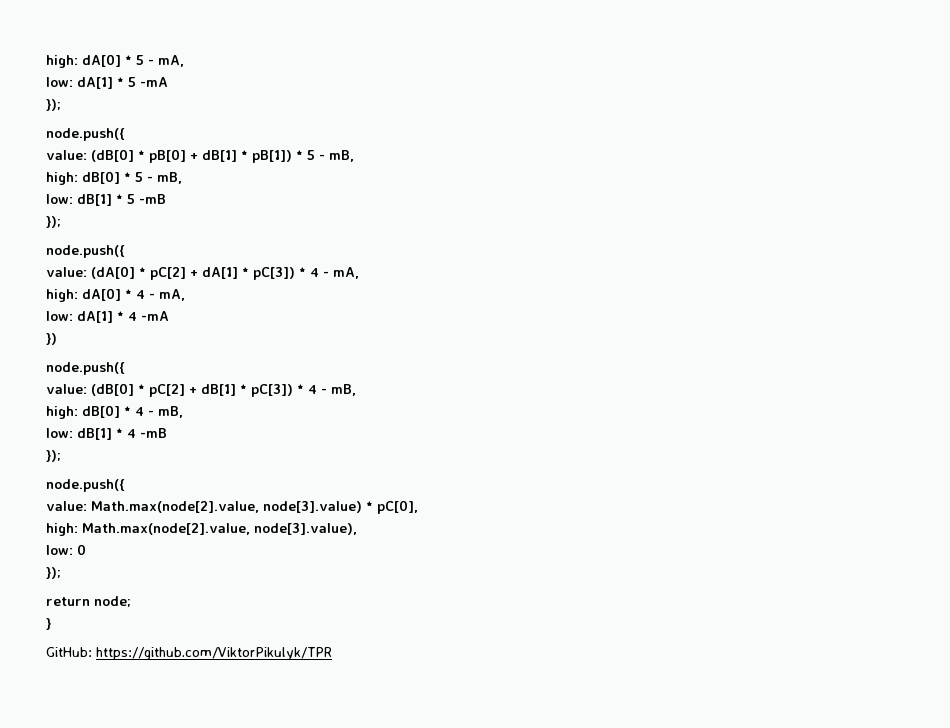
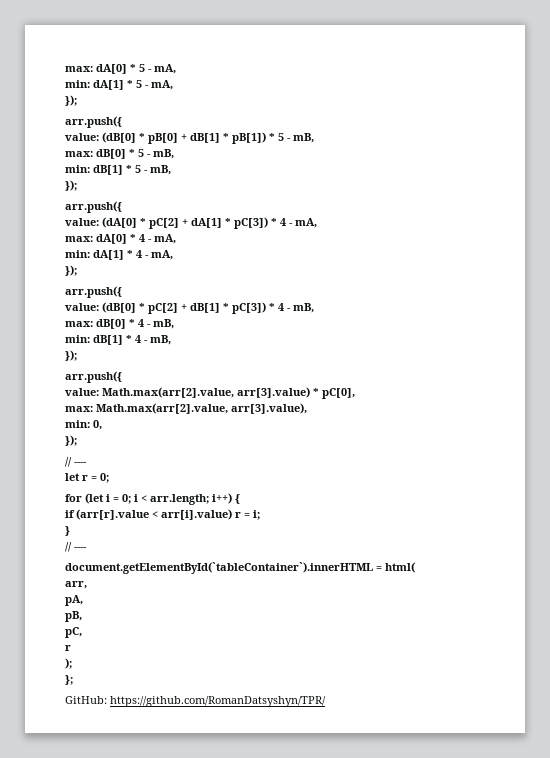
[46,55,78,68] high: -> [65,66,93,72] max:
[46,77,73,87] low: -> [65,80,90,88] min:
[140,77,168,87] [46,99,61,111] [46,128,125,141] -mA // }); // node.push({ -> [145,80,173,90] [65,95,77,106] [65,116,122,128] - mA, // }); // arr.push({
[46,172,78,185] high: -> [65,151,93,157] max:
[46,194,73,204] low: -> [65,165,90,173] min:
[139,194,166,204] [46,216,61,228] [46,245,125,258] -mB // }); // node.push({ -> [144,165,171,175] [65,180,77,191] [65,201,122,213] - mB, // }); // arr.push({
[46,289,78,302] high: -> [65,236,93,242] max:
[46,311,73,321] low: -> [65,250,90,258] min:
[141,311,169,321] [46,333,57,345] [46,362,125,375] -mA // }) // node.push({ -> [145,250,173,260] [65,265,77,276] [65,286,122,298] - mA, // }); // arr.push({
[46,406,78,419] high: -> [65,321,93,327] max:
[46,428,73,438] low: -> [65,335,90,343] min:
[140,428,167,438] [46,450,61,462] [46,479,125,492] [46,501,362,513] -mB // }); // node.push({ // value: Math.max(node[2].value, node[3].value) -> [144,335,171,345] [65,350,77,361] [65,371,122,383] [65,387,310,398] - mB, // }); // arr.push({ // value: Math.max(arr[2].value, arr[3].value)
[46,523,357,536] [46,544,86,555] [46,567,61,579] [46,596,131,607] [46,618,51,630] high: Math.max(node[2].value, node[3].value), // low: 0 // }); // return node; // } -> [65,403,307,414] [65,420,102,430] [65,435,77,446] [65,457,87,467] [65,473,109,483] [65,493,240,505] [65,509,260,520] [65,526,70,536] [65,542,87,552] [65,562,416,574] [65,581,87,589] [65,595,83,606] [65,611,82,622] [65,627,82,638] [65,645,71,651] [65,658,72,669] [65,675,73,685] max: Math.max(arr[2].value, arr[3].value), // min: 0, // }); // // ---- // let r = 0; // for (let i = 0; i < arr.length; i++) { // if (arr[r].value < arr[i].value) r = i; // } // // ---- // document.getElementById(`tableContainer`).innerHTML = html( // arr, // pA, // pB, // pC, // r // ); // };
[96,647,332,660] https://github.com/ViktorPikulyk/TPR -> [110,696,326,707] https://github.com/RomanDatsyshyn/TPR/

